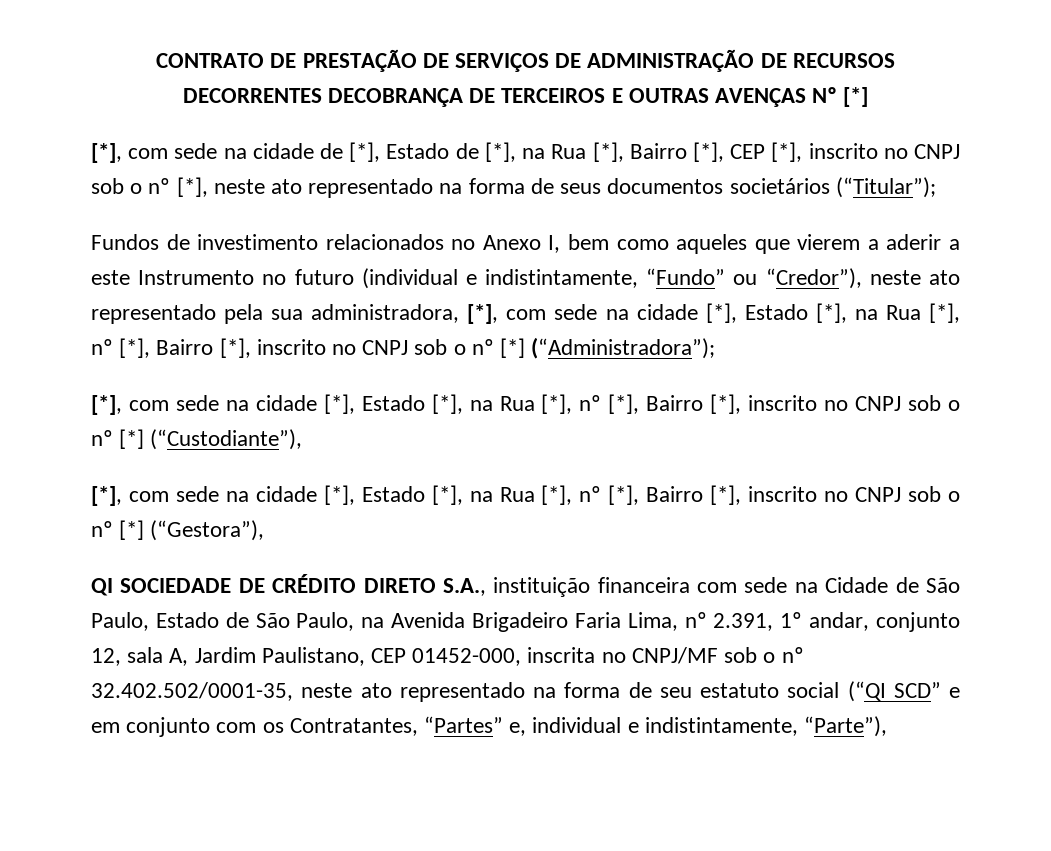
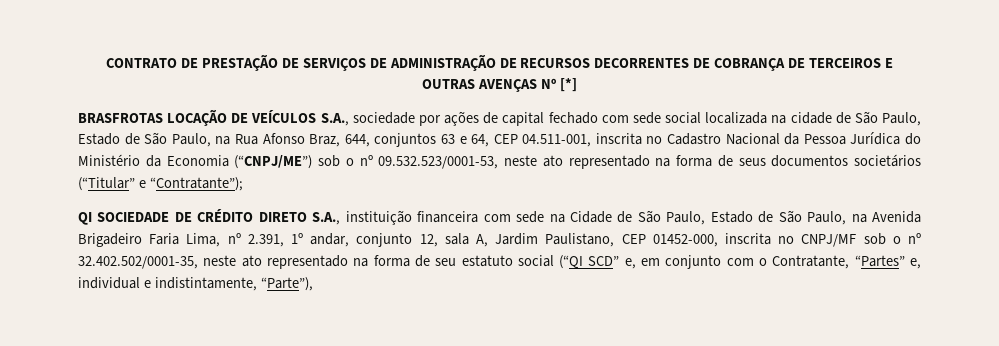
[327,88,463,107] DECOBRANÇA -> [693,58,786,71] DE COBRANÇA
[91,142,961,163] [91,177,208,197] [*], com sede na cidade de [*], Estado de [*], na Rua [*], Bairro [*], CEP [*], inscrito no CNPJ sob o nº [*], -> [78,109,921,126] [78,132,921,147] [78,154,499,169] BRASFROTAS LOCAÇÃO DE VEÍCULOS S.A., sociedade por ações de capital fechado com sede social localizada na cidade de São Paulo, Estado de São Paulo, na Rua Afonso Braz, 644, conjuntos 63 e 64, CEP 04.511-001, inscrita no Cadastro Nacional da Pessoa Jurídica do Ministério da Economia (“CNPJ/ME”) sob o nº 09.532.523/0001-53,
[835,177,936,198] [91,234,960,254] [91,268,960,289] [91,303,960,324] [91,337,716,359] [91,394,960,415] [91,429,303,450] [91,485,960,506] [91,520,265,541] (“Titular”); // Fundos de investimento relacionados no Anexo I, bem como aqueles que vierem a aderir a este Instrumento no futuro (individual e indistintamente, “Fundo” ou “Credor”), neste ato representado pela sua administradora, [*], com sede na cidade [*], Estado [*], na Rua [*], nº [*], Bairro [*], inscrito no CNPJ sob o nº [*] (“Administradora”); // [*], com sede na cidade [*], Estado [*], na Rua [*], nº [*], Bairro [*], inscrito no CNPJ sob o nº [*] (“Custodiante”), // [*], com sede na cidade [*], Estado [*], na Rua [*], nº [*], Bairro [*], inscrito no CNPJ sob o nº [*] (“Gestora”), -> [78,177,243,191] (“Titular” e “Contratante”);
[949,687,960,698] e -> [624,258,636,269] e,
[262,718,418,736] os Contratantes, -> [759,255,850,269] o Contratante,

